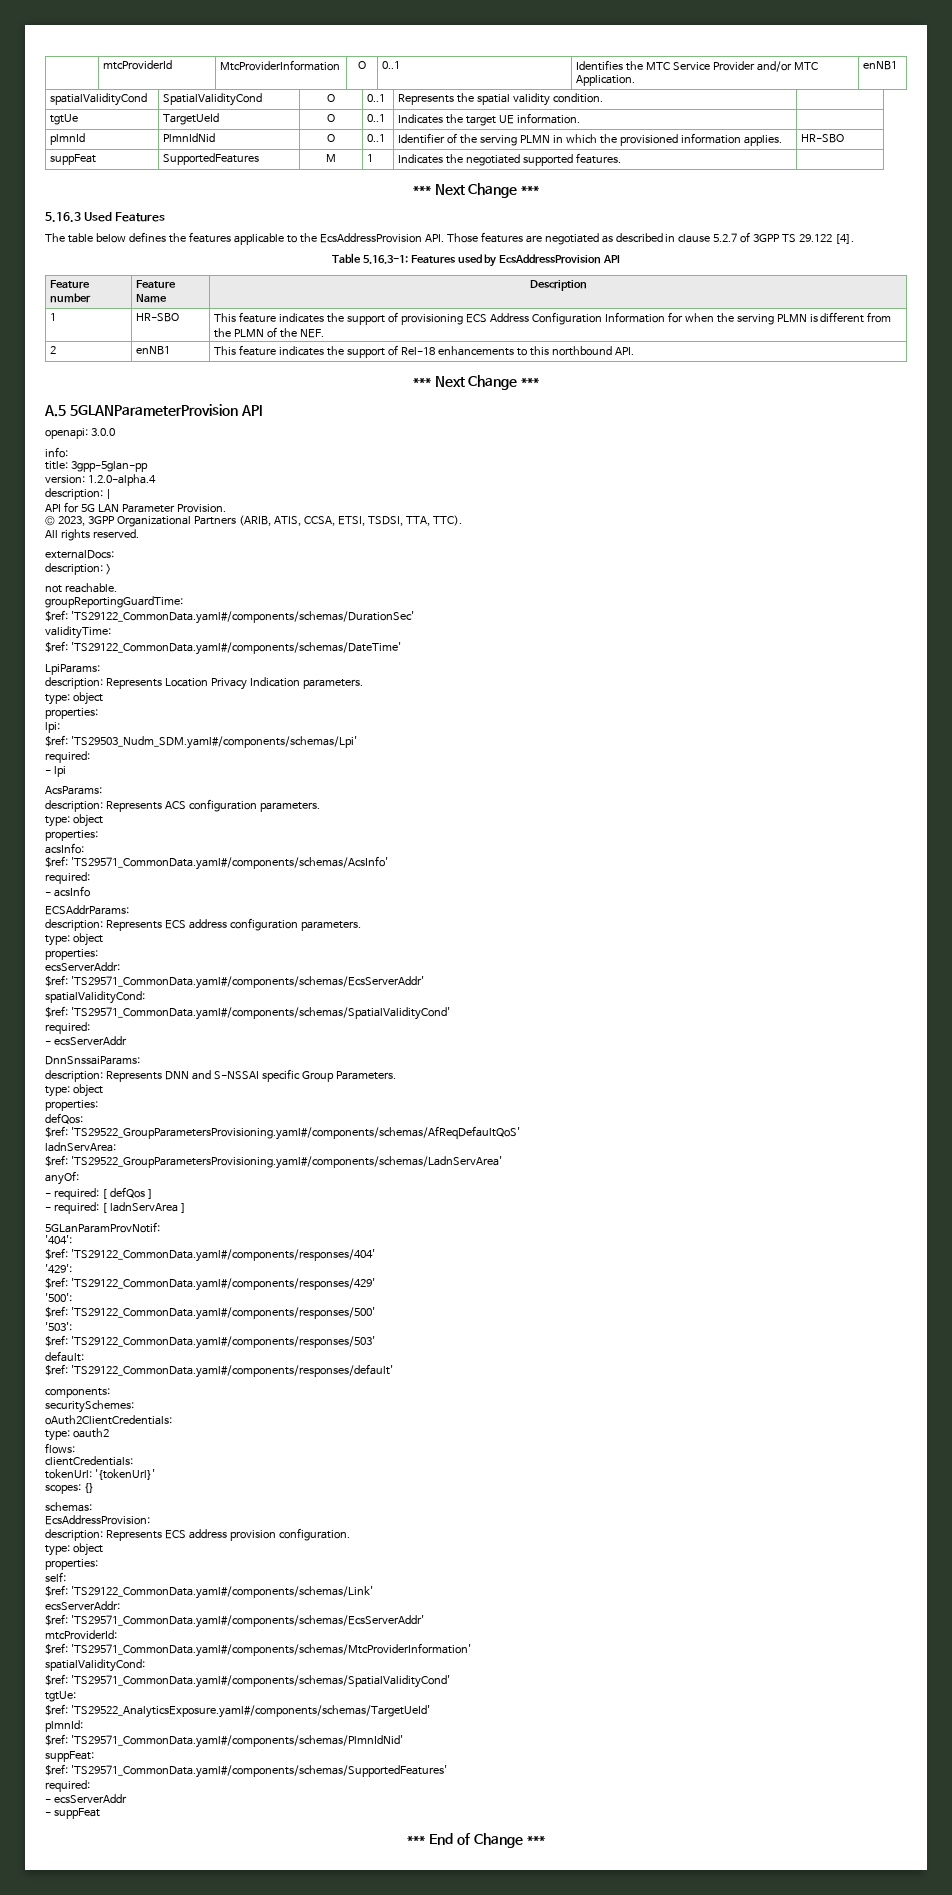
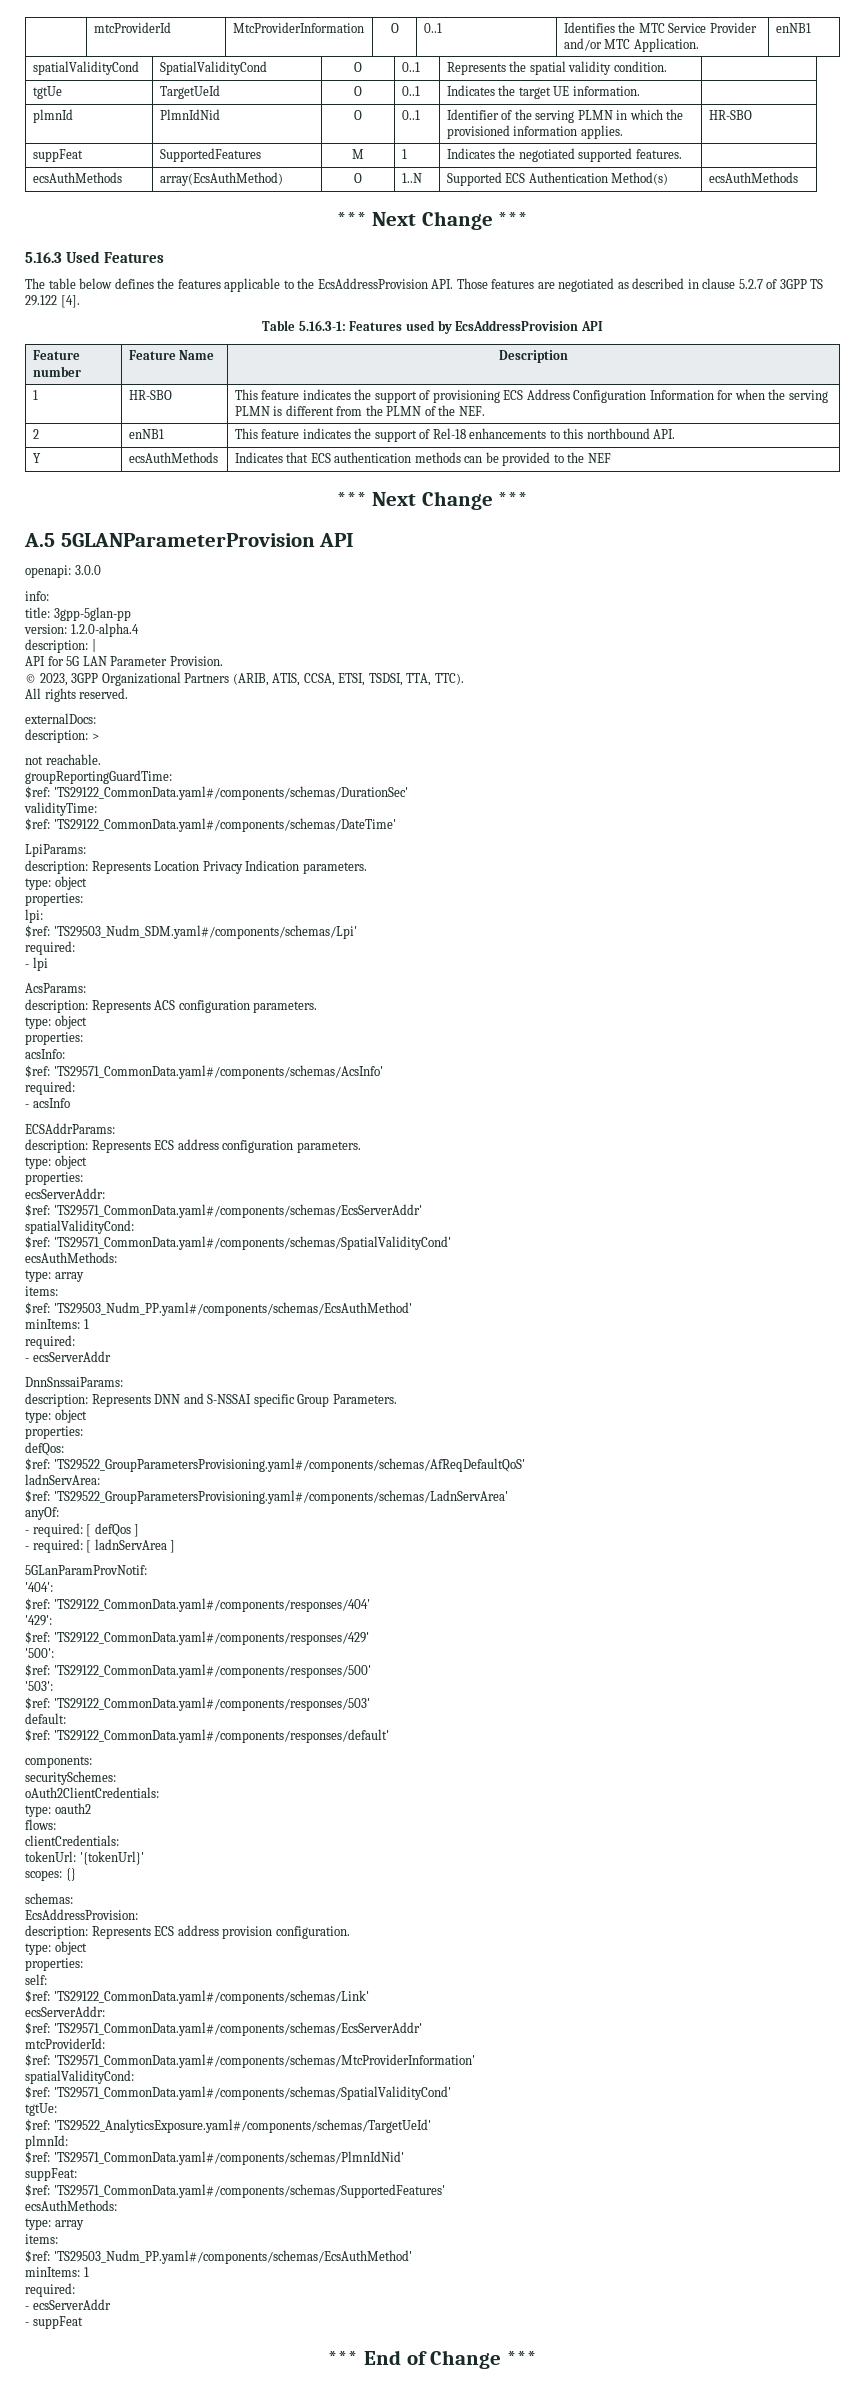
(621, 158) none -> [32,172,122,183] [159,172,283,186] [354,173,362,183] [401,173,422,183] [446,172,669,186] [708,172,798,183] // ecsAuthMethods | array(EcsAuthMethod) | O | 1..N | Supported ECS Authentication Method(s) | ecsAuthMethods
(634, 351) none -> [32,453,41,463] [128,452,218,463] [234,452,611,466] // Y | ecsAuthMethods | Indicates that ECS authentication methods can be provided to the NEF
(450, 1013) none -> [25,1252,117,1263] [25,1270,84,1282] [25,1286,58,1296] [25,1302,412,1316] [25,1319,89,1329] // ecsAuthMethods: // type: array // items: // $ref: 'TS29503_Nudm_PP.yaml#/components/schemas/EcsAuthMethod' // minItems: 1
(447, 1771) none -> [25,2200,117,2211] [25,2218,84,2230] [25,2234,58,2244] [25,2250,412,2264] [25,2267,89,2277] // ecsAuthMethods: // type: array // items: // $ref: 'TS29503_Nudm_PP.yaml#/components/schemas/EcsAuthMethod' // minItems: 1

